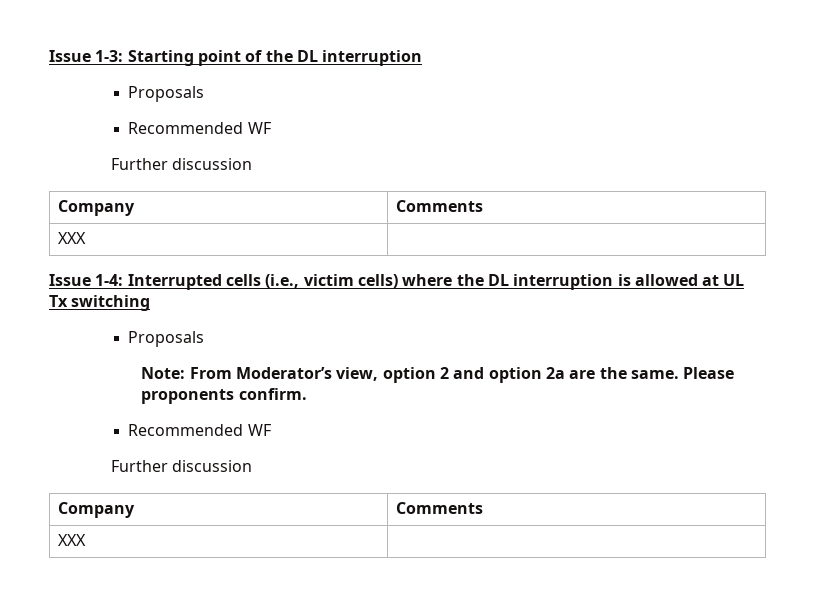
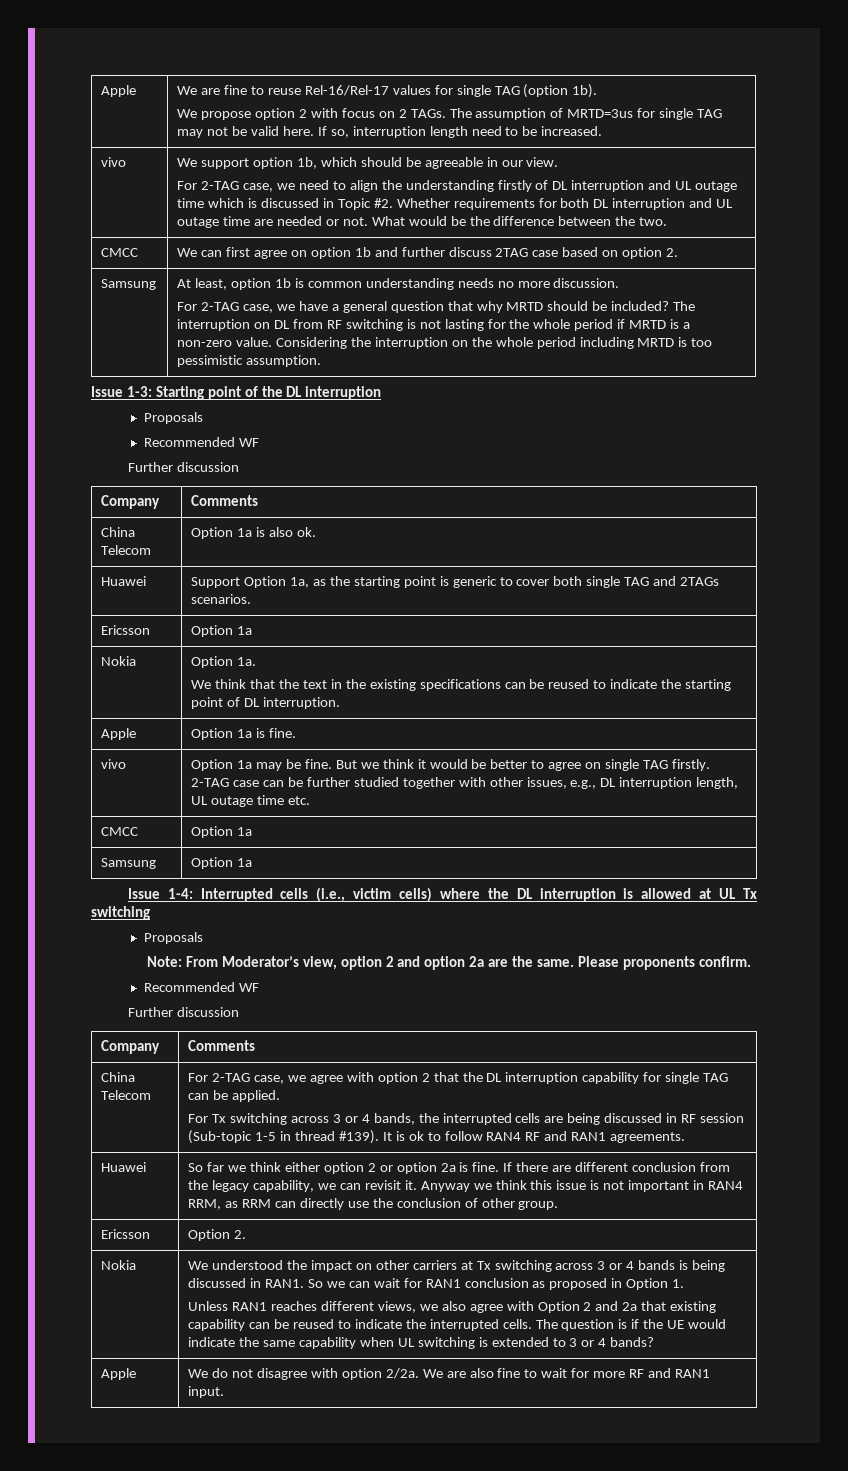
(49, 56) none -> [101,85,137,97] [177,84,598,98] [177,108,722,120] [177,126,603,138] [101,157,127,167] [177,157,559,169] [177,180,737,192] [177,198,734,210] [177,216,668,228] [101,248,139,257] [177,247,678,259] [101,279,157,290] [177,278,620,290] [177,301,696,313] [177,319,690,331] [177,337,713,349] [177,355,322,367] Apple | We are fine to reuse Rel-16/Rel-17 values for single TAG (option 1b). // We propose option 2 with focus on 2 TAGs. The assumption of MRTD=3us for single TAG may not be valid here. If so, interruption length need to be increased. // vivo | We support option 1b, which should be agreeable in our view. // For 2-TAG case, we need to align the understanding firstly of DL interruption and UL outage time which is discussed in Topic #2. Whether requirements for both DL interruption and UL outage time are needed or not. What would be the difference between the two. // CMCC | We can first agree on option 1b and further discuss 2TAG case based on option 2. // Samsung | At least, option 1b is common understanding needs no more discussion. // For 2-TAG case, we have a general question that why MRTD should be included? The interruption on DL from RF switching is not lasting for the whole period if MRTD is a non-zero value. Considering the interruption on the whole period including MRTD is too pessimistic assumption. //
[57,232,86,244] XXX | -> [101,527,136,537] [101,545,152,555] [191,527,316,539] [101,576,147,586] [191,576,719,588] [191,594,252,604] [101,625,151,635] [191,625,253,637] [101,656,137,666] [191,656,257,668] [191,679,731,691] [191,697,341,709] [101,728,137,740] [191,728,297,740] [101,759,127,769] [191,759,710,771] [191,777,739,789] [191,795,311,807] [101,827,139,836] [191,826,253,838] [101,858,157,869] [191,857,253,869] China Telecom | Option 1a is also ok. // Huawei | Support Option 1a, as the starting point is generic to cover both single TAG and 2TAGs scenarios. // Ericsson | Option 1a // Nokia | Option 1a. // We think that the text in the existing specifications can be reused to indicate the starting point of DL interruption. // Apple | Option 1a is fine. // vivo | Option 1a may be fine. But we think it would be better to agree on single TAG firstly. 2-TAG case can be further studied together with other issues, e.g., DL interruption length, UL outage time etc. // CMCC | Option 1a // Samsung | Option 1a
[57,534,86,546] XXX | -> [101,1072,136,1082] [101,1090,152,1100] [188,1072,728,1084] [188,1090,281,1102] [188,1113,744,1125] [188,1130,686,1144] [101,1162,147,1172] [188,1162,730,1174] [188,1180,743,1192] [188,1198,559,1210] [101,1229,151,1239] [188,1229,247,1241] [101,1260,137,1270] [188,1260,725,1272] [188,1278,685,1290] [188,1301,717,1313] [188,1319,726,1331] [188,1337,655,1349] [101,1368,137,1380] [188,1368,710,1380] [188,1386,225,1398] China Telecom | For 2-TAG case, we agree with option 2 that the DL interruption capability for single TAG can be applied. // For Tx switching across 3 or 4 bands, the interrupted cells are being discussed in RF session (Sub-topic 1-5 in thread #139). It is ok to follow RAN4 RF and RAN1 agreements. // Huawei | So far we think either option 2 or option 2a is fine. If there are different conclusion from the legacy capability, we can revisit it. Anyway we think this issue is not important in RAN4 RRM, as RRM can directly use the conclusion of other group. // Ericsson | Option 2. // Nokia | We understood the impact on other carriers at Tx switching across 3 or 4 bands is being discussed in RAN1. So we can wait for RAN1 conclusion as proposed in Option 1. // Unless RAN1 reaches different views, we also agree with Option 2 and 2a that existing capability can be reused to indicate the interrupted cells. The question is if the UE would indicate the same capability when UL switching is extended to 3 or 4 bands? // Apple | We do not disagree with option 2/2a. We are also fine to wait for more RF and RAN1 input.

